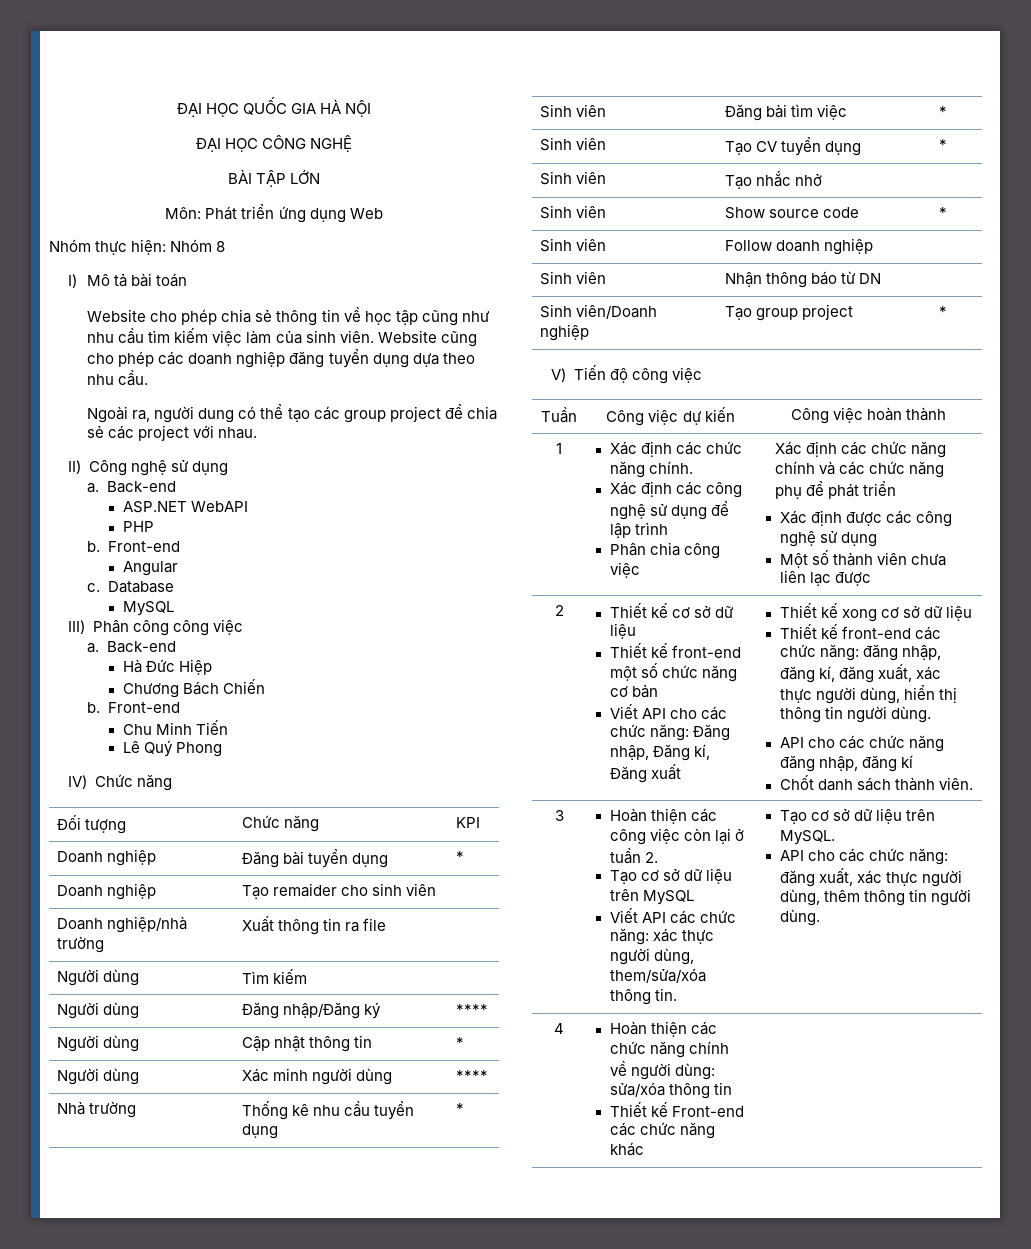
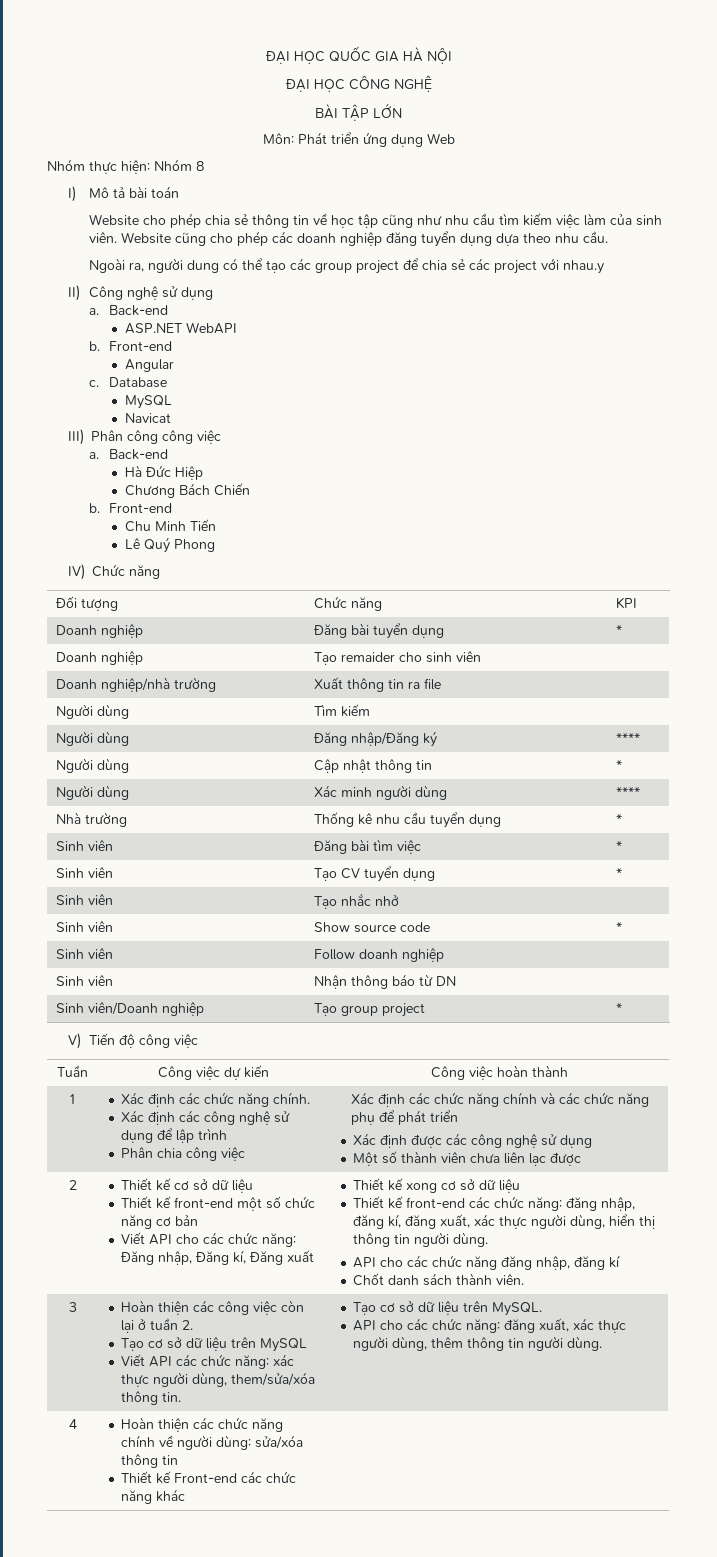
[218,427,258,439] nhau. -> [562,260,604,274] nhau.y
[122,521,154,532] // PHP -> (237, 328) none
(174, 608) none -> [124,413,171,423] // Navicat

